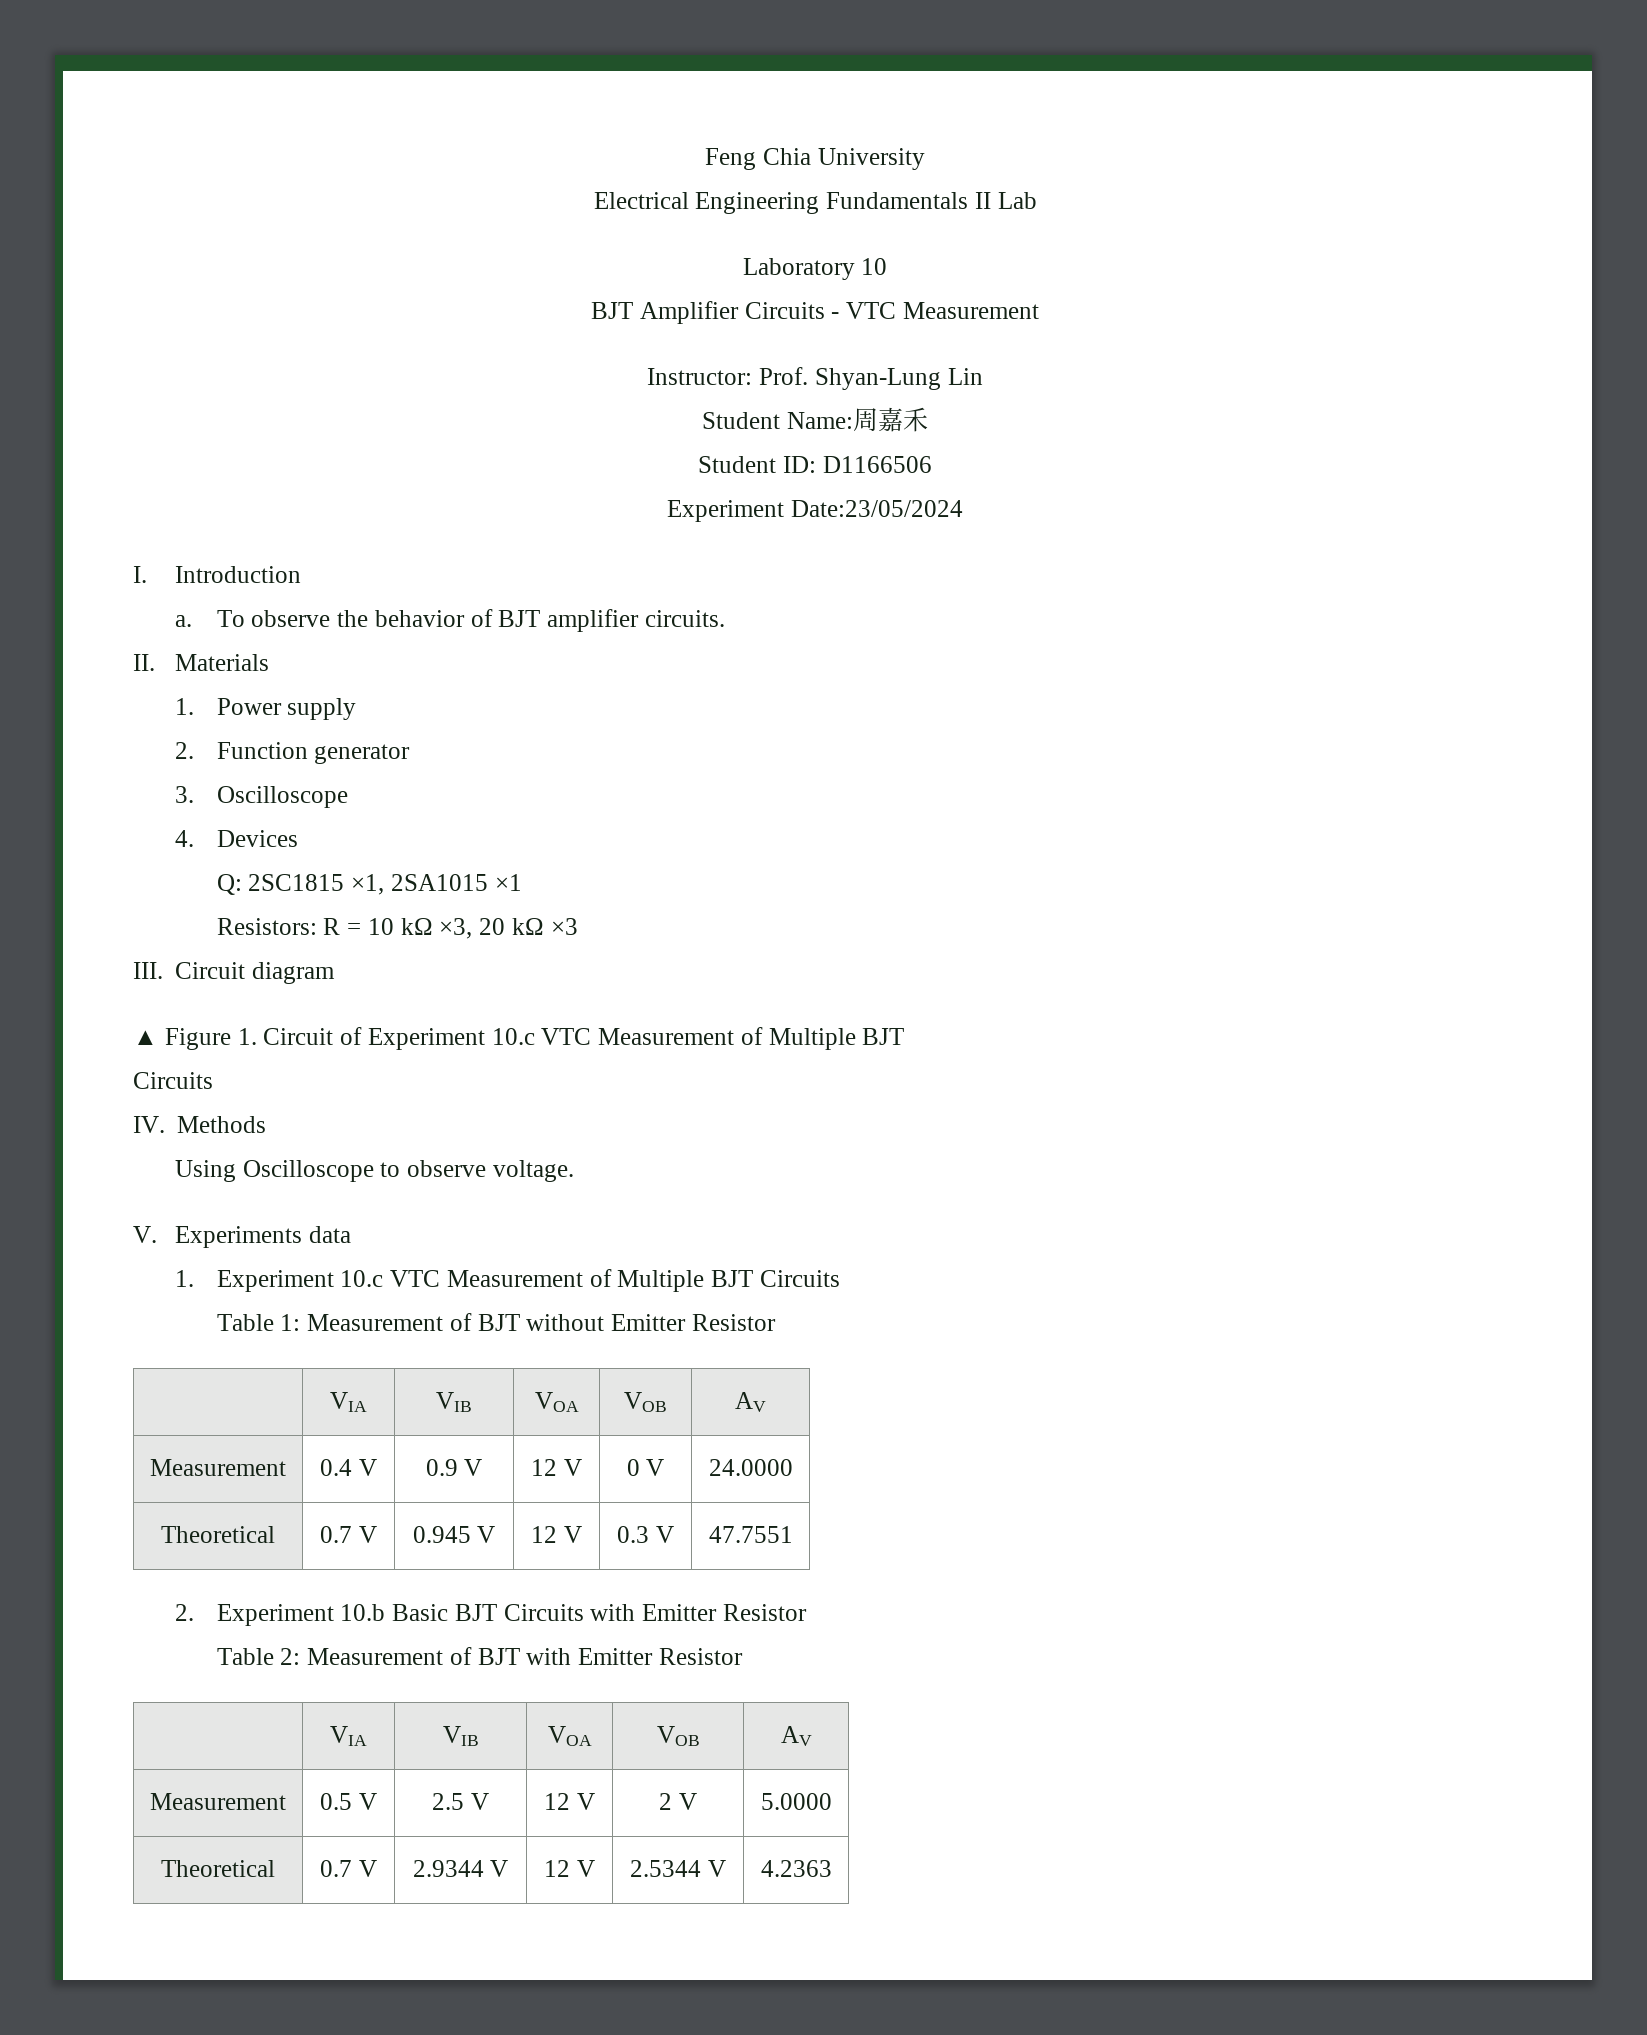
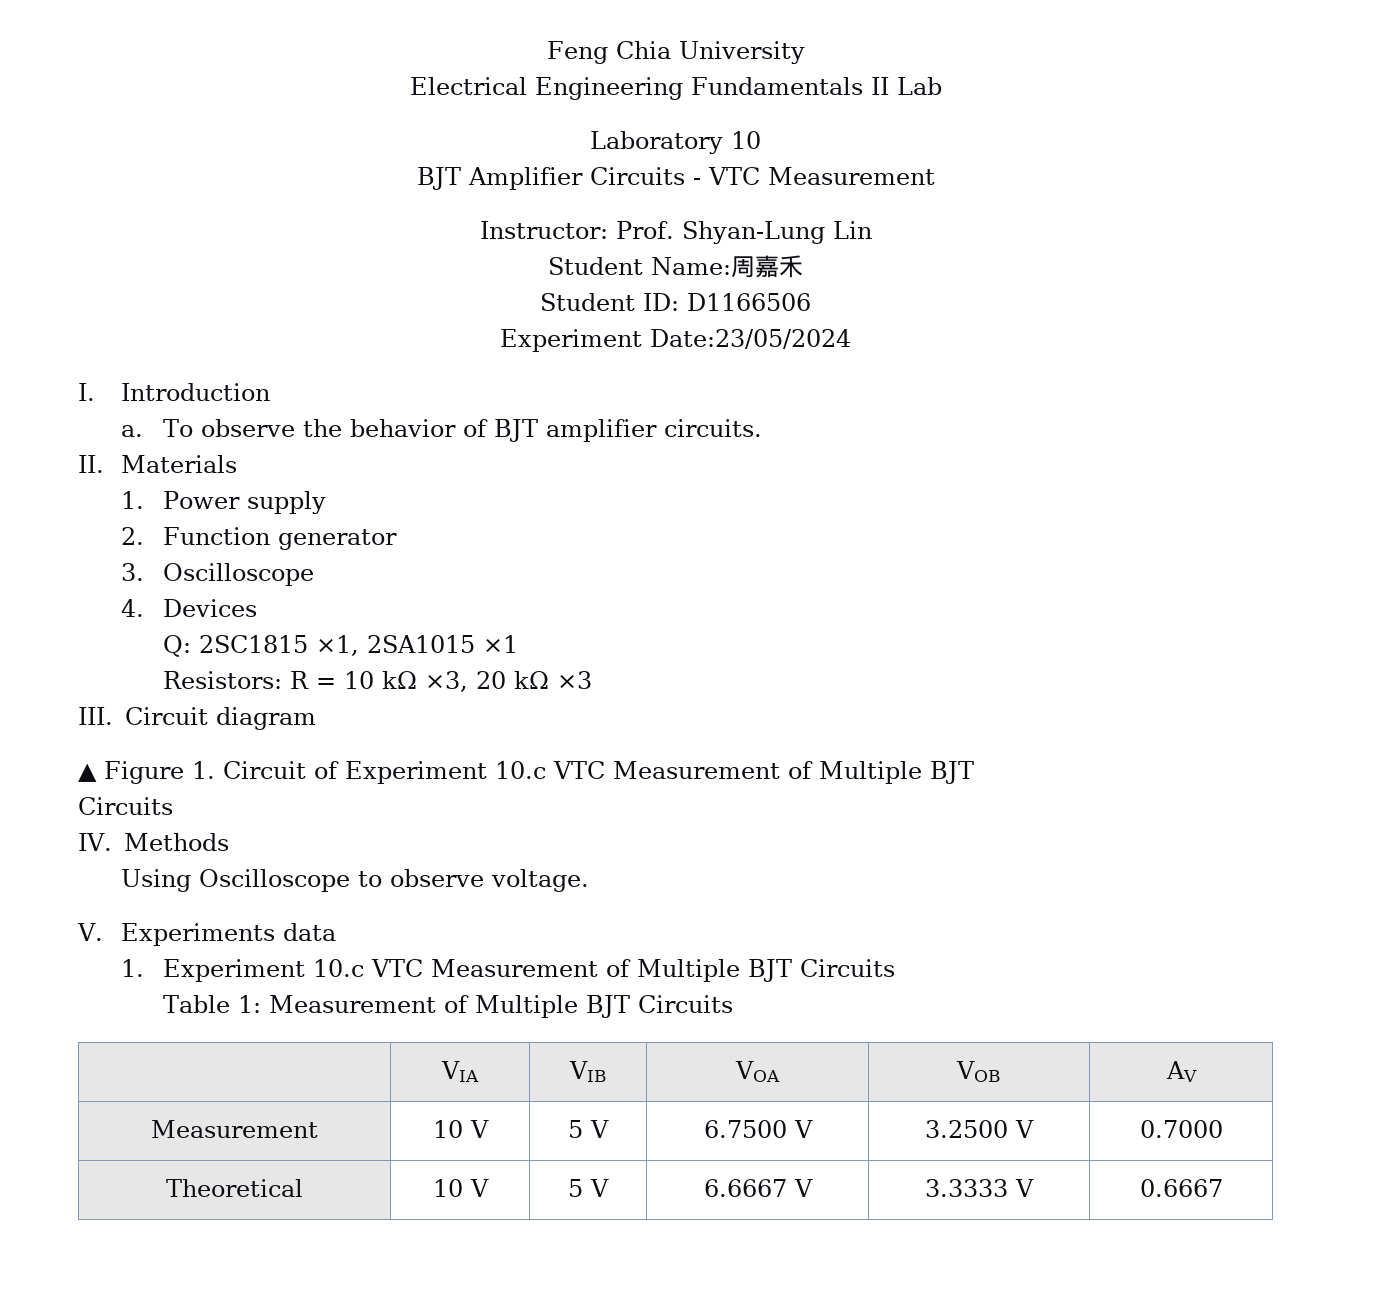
[477,1314,776,1331] [330,1392,367,1412] [436,1392,472,1412] [534,1392,579,1412] [624,1392,667,1412] [735,1392,766,1412] [150,1459,286,1476] [320,1459,377,1476] [425,1459,483,1476] [531,1459,582,1476] [626,1459,665,1476] [708,1459,793,1476] [161,1526,275,1543] [320,1526,377,1543] [412,1526,496,1543] [531,1526,582,1543] [617,1526,674,1543] [708,1526,793,1543] [174,1604,807,1626] [216,1647,743,1665] [330,1726,367,1746] [442,1726,479,1746] [547,1726,592,1746] [656,1726,700,1746] [780,1726,812,1746] [150,1793,286,1810] [320,1793,377,1810] [432,1793,489,1810] [544,1793,595,1810] [659,1793,697,1810] [760,1793,832,1810] [161,1860,275,1877] [320,1860,377,1877] [412,1860,509,1877] [544,1860,595,1877] [630,1860,726,1877] [760,1860,832,1877] BJT without Emitter Resistor // | VIA | VIB | VOA | VOB | AV // Measurement | 0.4 V | 0.9 V | 12 V | 0 V | 24.0000 // Theoretical | 0.7 V | 0.945 V | 12 V | 0.3 V | 47.7551 // 2. Experiment 10.b Basic BJT Circuits with Emitter Resistor // Table 2: Measurement of BJT with Emitter Resistor // | VIA | VIB | VOA | VOB | AV // Measurement | 0.5 V | 2.5 V | 12 V | 2 V | 5.0000 // Theoretical | 0.7 V | 2.9344 V | 12 V | 2.5344 V | 4.2363 -> [475,995,734,1018] [441,1061,479,1082] [568,1061,607,1082] [735,1061,780,1082] [956,1061,1001,1082] [1165,1061,1197,1082] [151,1120,318,1138] [432,1120,489,1138] [568,1120,609,1138] [703,1120,813,1138] [925,1120,1034,1138] [1139,1120,1223,1138] [166,1179,303,1197] [432,1179,489,1197] [568,1179,609,1197] [703,1179,813,1197] [925,1179,1034,1197] [1139,1179,1223,1197] Multiple BJT Circuits // | VIA | VIB | VOA | VOB | AV // Measurement | 10 V | 5 V | 6.7500 V | 3.2500 V | 0.7000 // Theoretical | 10 V | 5 V | 6.6667 V | 3.3333 V | 0.6667

